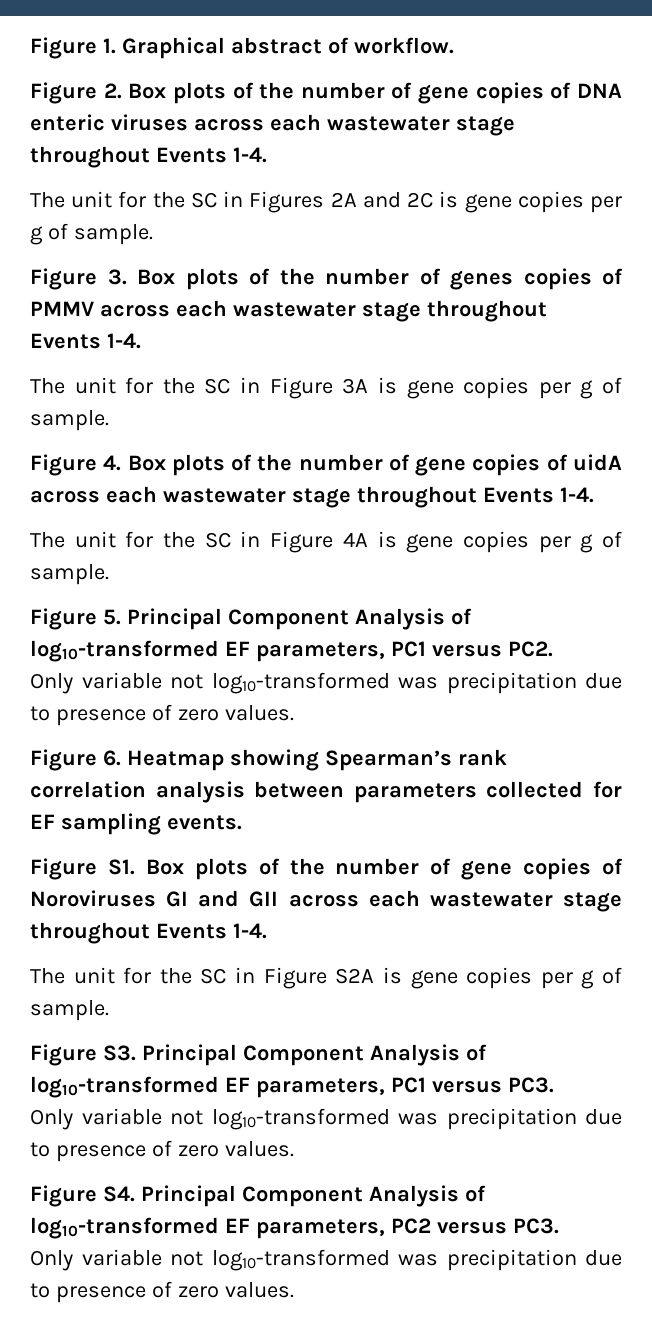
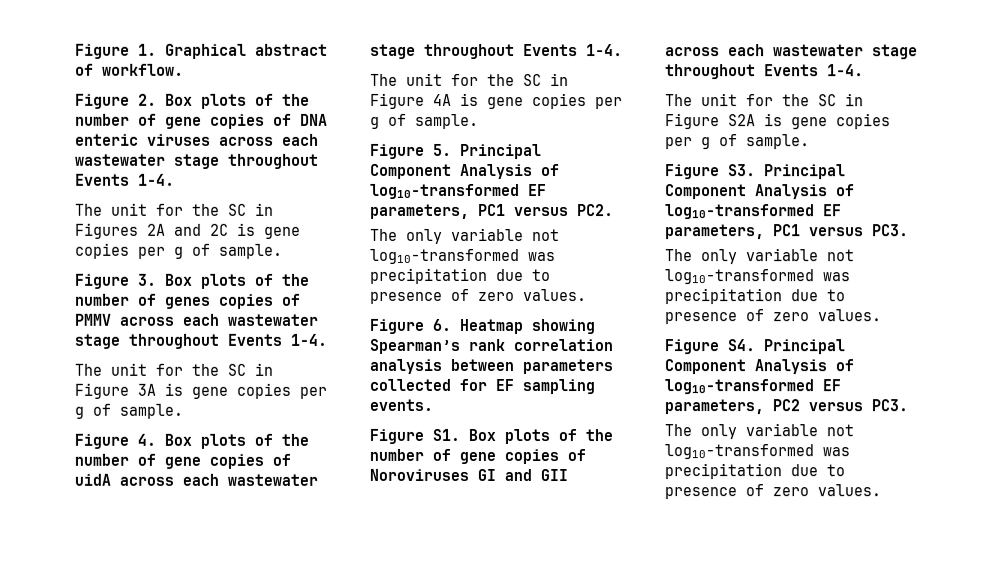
[30,673,73,694] Only -> [370,228,443,244] The only
[30,1109,73,1130] Only -> [665,249,738,265] The only
[30,1250,73,1271] Only -> [664,424,737,440] The only

